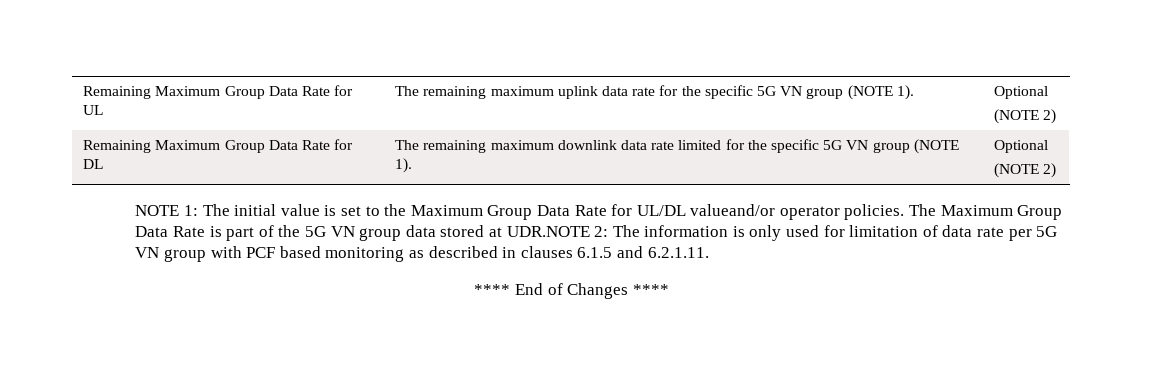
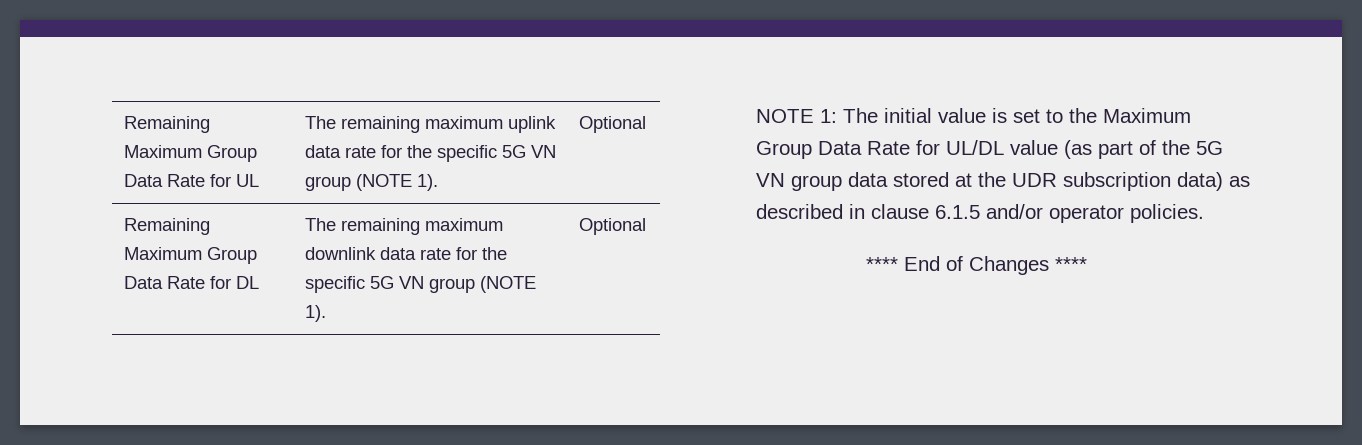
[994,109,1057,124] // (NOTE 2) -> (646, 124) none
[678,139,959,154] [395,158,413,173] [994,140,1049,153] [994,163,1057,178] limited for the specific 5G VN group (NOTE 1). | Optional // (NOTE 2) -> [455,247,507,260] [304,276,536,293] [304,305,326,322] [578,218,646,235] for the specific 5G VN group (NOTE 1). | Optional
[690,204,1063,220] [135,226,222,237] valueand/or operator policies. The Maximum Group Data Rate is -> [1009,140,1092,159] value (as
[506,225,1058,241] [135,246,709,262] UDR.NOTE 2: The information is only used for limitation of data rate per 5G VN group with PCF based monitoring as described in clauses 6.1.5 and 6.2.1.11. -> [977,172,1250,191] [755,204,1204,223] the UDR subscription data) as described in clause 6.1.5 and/or operator policies.

